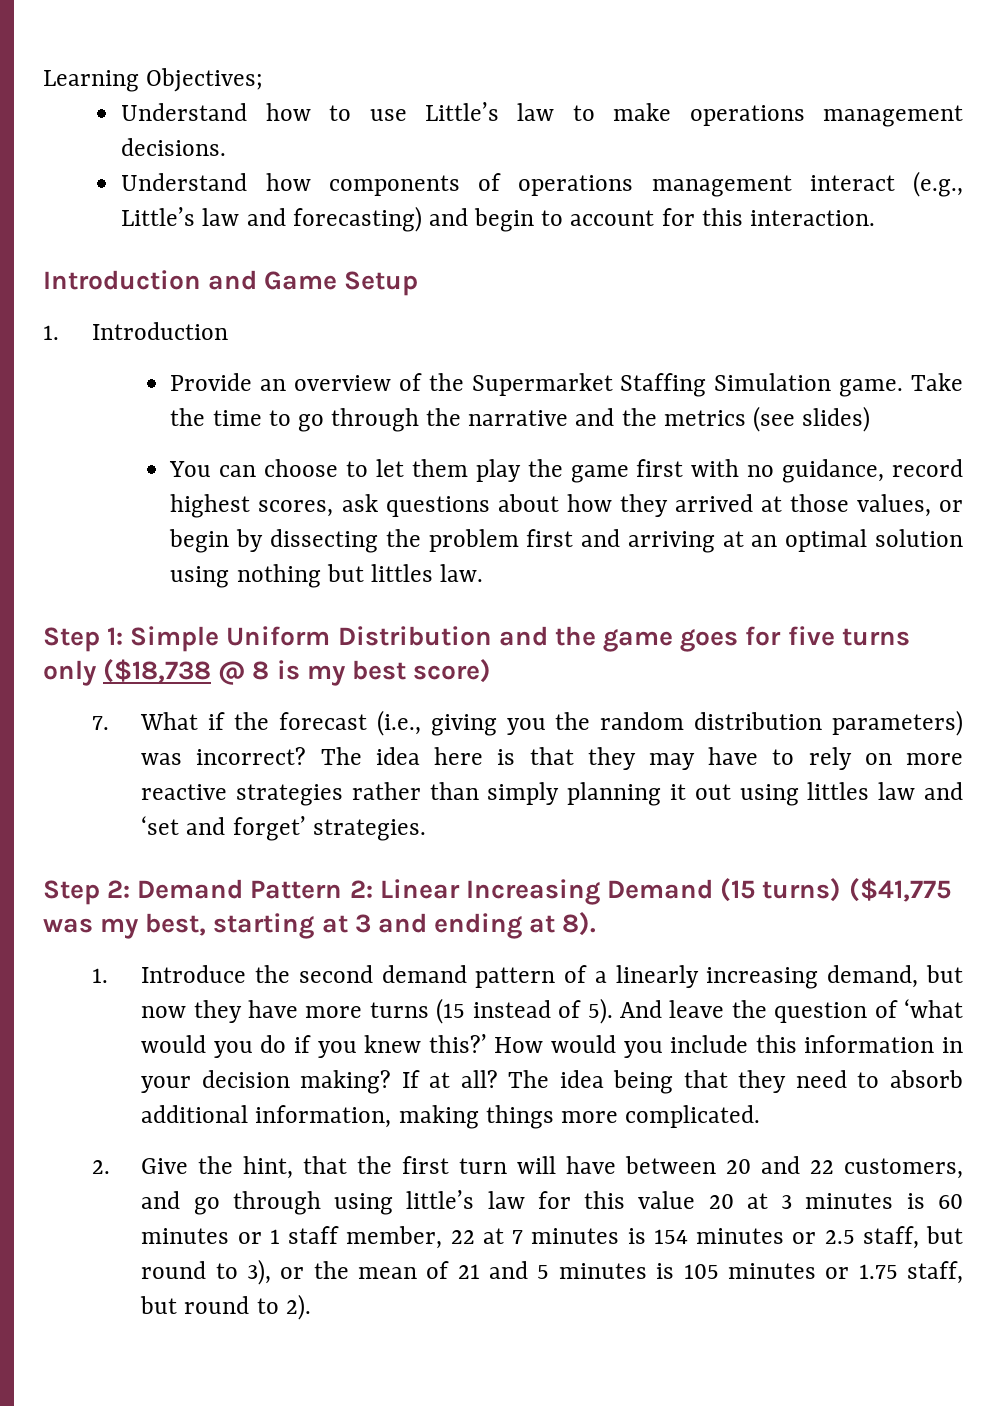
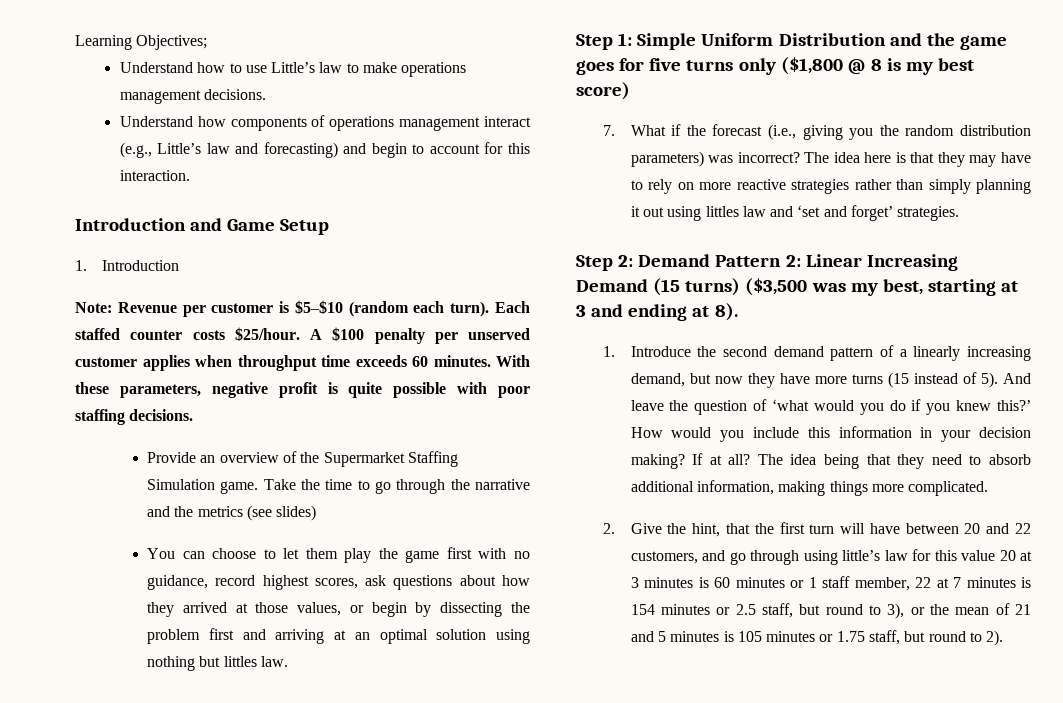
(229, 331) none -> [75,300,530,317] [75,327,530,344] [75,355,530,371] [75,382,530,398] [75,409,194,425] // Note: Revenue per customer is $5–$10 (random each turn). Each staffed counter costs $25/hour. A $100 penalty per unserved customer applies when throughput time exceeds 60 minutes. With these parameters, negative profit is quite possible with poor staffing decisions.
[103,659,212,683] ($18,738 -> [780,57,843,75] ($1,800
[848,878,951,902] ($41,775 -> [745,278,808,296] ($3,500

